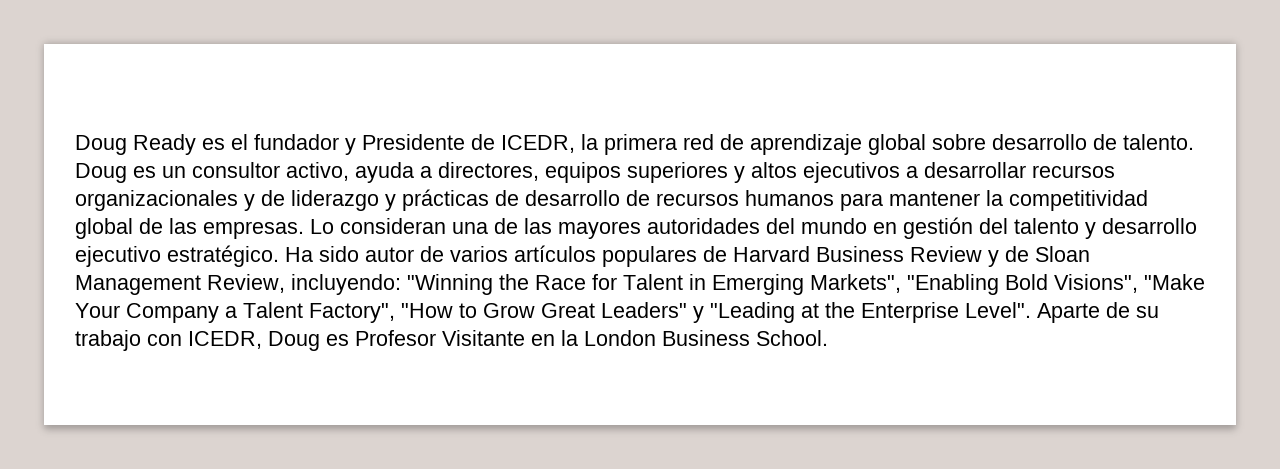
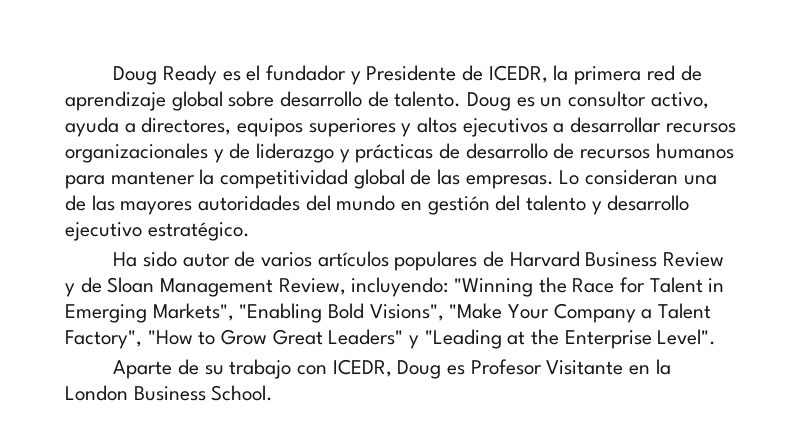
(279, 256) none -> (250, 231) //
(1031, 310) none -> (717, 337) //

